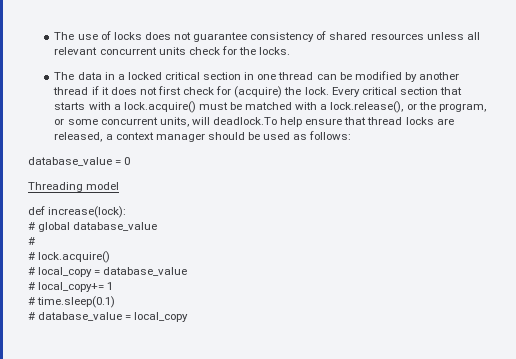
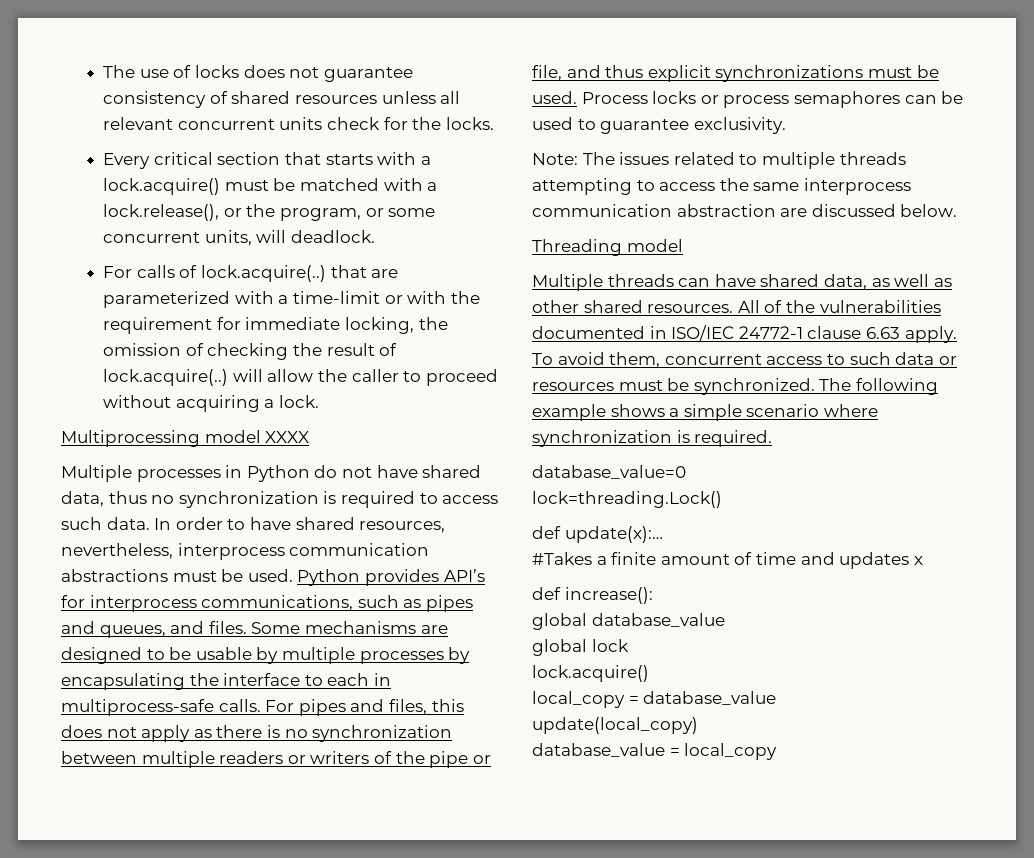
[54,71,459,82] [53,86,329,98] The data in a locked critical section in one thread can be modified by another thread if it does not first check for (acquire) the lock. -> (494, 123) none
[212,117,454,127] [54,131,352,142] [28,157,131,166] [28,182,120,192] [28,206,127,218] [28,222,35,230] deadlock.To help ensure that thread locks are released, a context manager should be used as follows: // database_value = 0 // Threading model // def increase(lock): // # -> [290,230,375,243] [103,265,399,282] [103,291,480,308] [103,317,448,334] [103,343,398,360] [103,369,498,386] [103,395,319,412] [61,430,310,447] [61,465,482,482] [61,491,499,508] [61,517,446,533] [61,543,430,560] [61,569,485,586] [61,595,473,612] [61,621,448,638] [61,647,471,664] [61,673,391,690] [61,699,464,716] [61,725,453,742] [61,751,491,768] [532,65,939,82] [532,91,964,108] [532,117,786,134] [532,152,906,169] [532,178,911,195] [532,204,958,217] [532,239,683,256] [532,274,952,291] [532,300,941,313] [532,325,957,343] [532,352,957,368] [532,378,938,395] [532,404,878,421] [532,430,773,447] [532,465,686,479] [532,491,722,508] [532,526,663,543] [532,552,923,569] [532,587,653,604] deadlock. // For calls of lock.acquire(..) that are parameterized with a time-limit or with the requirement for immediate locking, the omission of checking the result of lock.acquire(..) will allow the caller to proceed without acquiring a lock. // Multiprocessing model XXXX // Multiple processes in Python do not have shared data, thus no synchronization is required to access such data. In order to have shared resources, nevertheless, interprocess communication abstractions must be used. Python provides API’s for interprocess communications, such as pipes and queues, and files. Some mechanisms are designed to be usable by multiple processes by encapsulating the interface to each in multiprocess-safe calls. For pipes and files, this does not apply as there is no synchronization between multiple readers or writers of the pipe or file, and thus explicit synchronizations must be used. Process locks or process semaphores can be used to guarantee exclusivity. // Note: The issues related to multiple threads attempting to access the same interprocess communication abstraction are discussed below. // Threading model // Multiple threads can have shared data, as well as other shared resources. All of the vulnerabilities documented in ISO/IEC 24772-1 clause 6.63 apply. To avoid them, concurrent access to such data or resources must be synchronized. The following example shows a simple scenario where synchronization is required. // database_value=0 // lock=threading.Lock() // def update(x):… // #Takes a finite amount of time and updates x // def increase(): //
[28,237,35,245] [28,252,35,260] # // # -> [532,639,629,656] global lock //
[28,267,35,275] # -> (649, 673) none
[28,282,114,292] [28,296,116,308] [28,312,35,320] # local_copy+= 1 // # time.sleep(0.1) // # -> [532,717,698,734] update(local_copy) //

